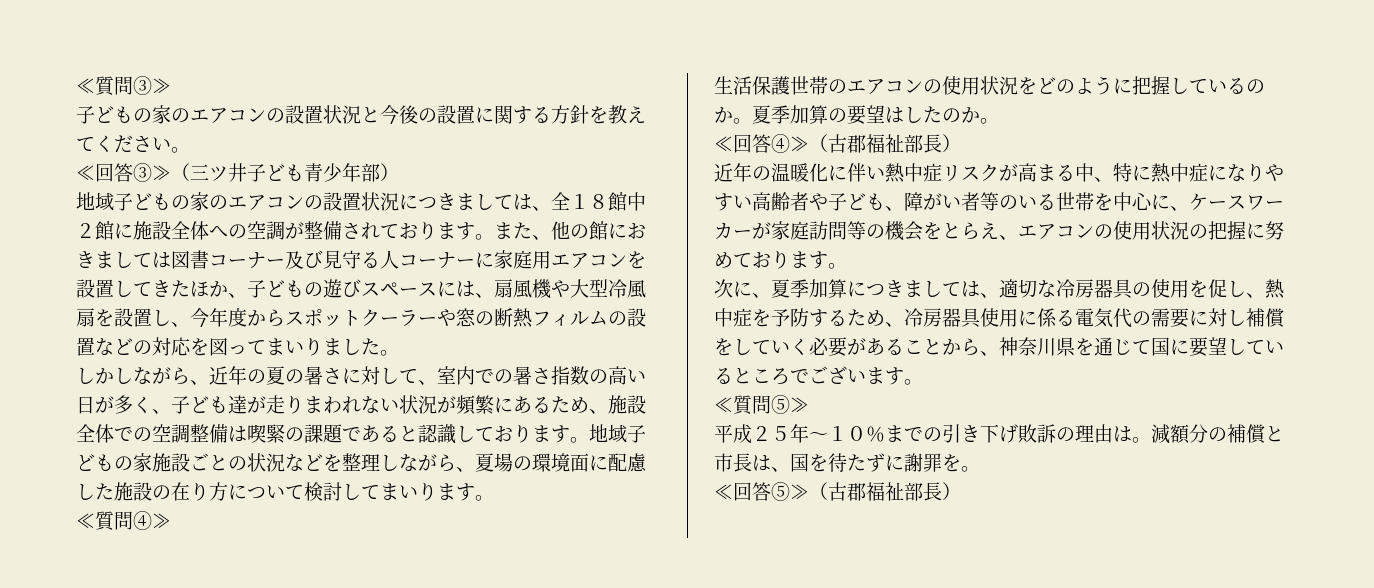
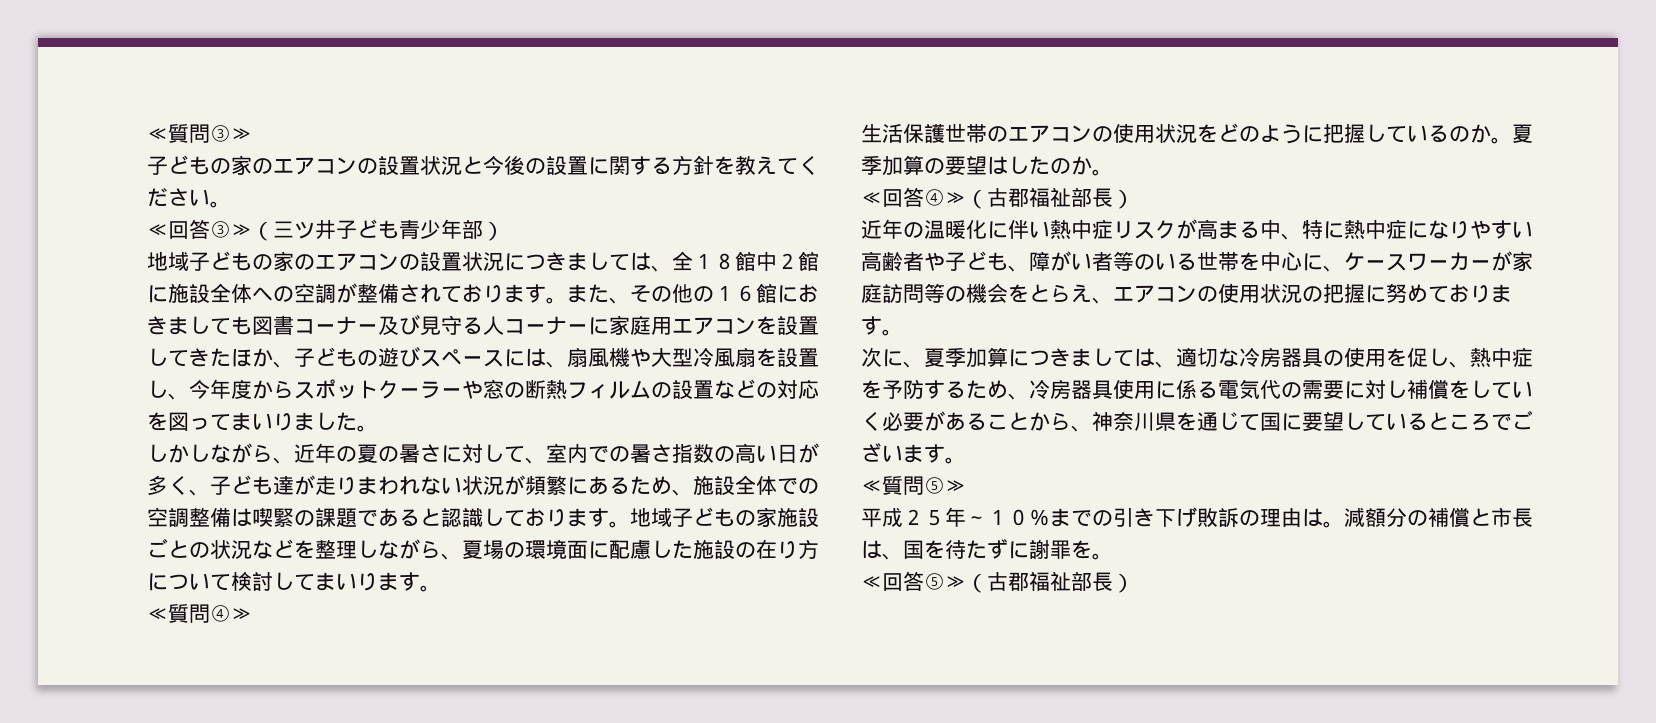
[551,221,589,240] 他の -> [630,284,756,303] その他の１６
[152,252,171,268] は -> [231,316,252,335] も

